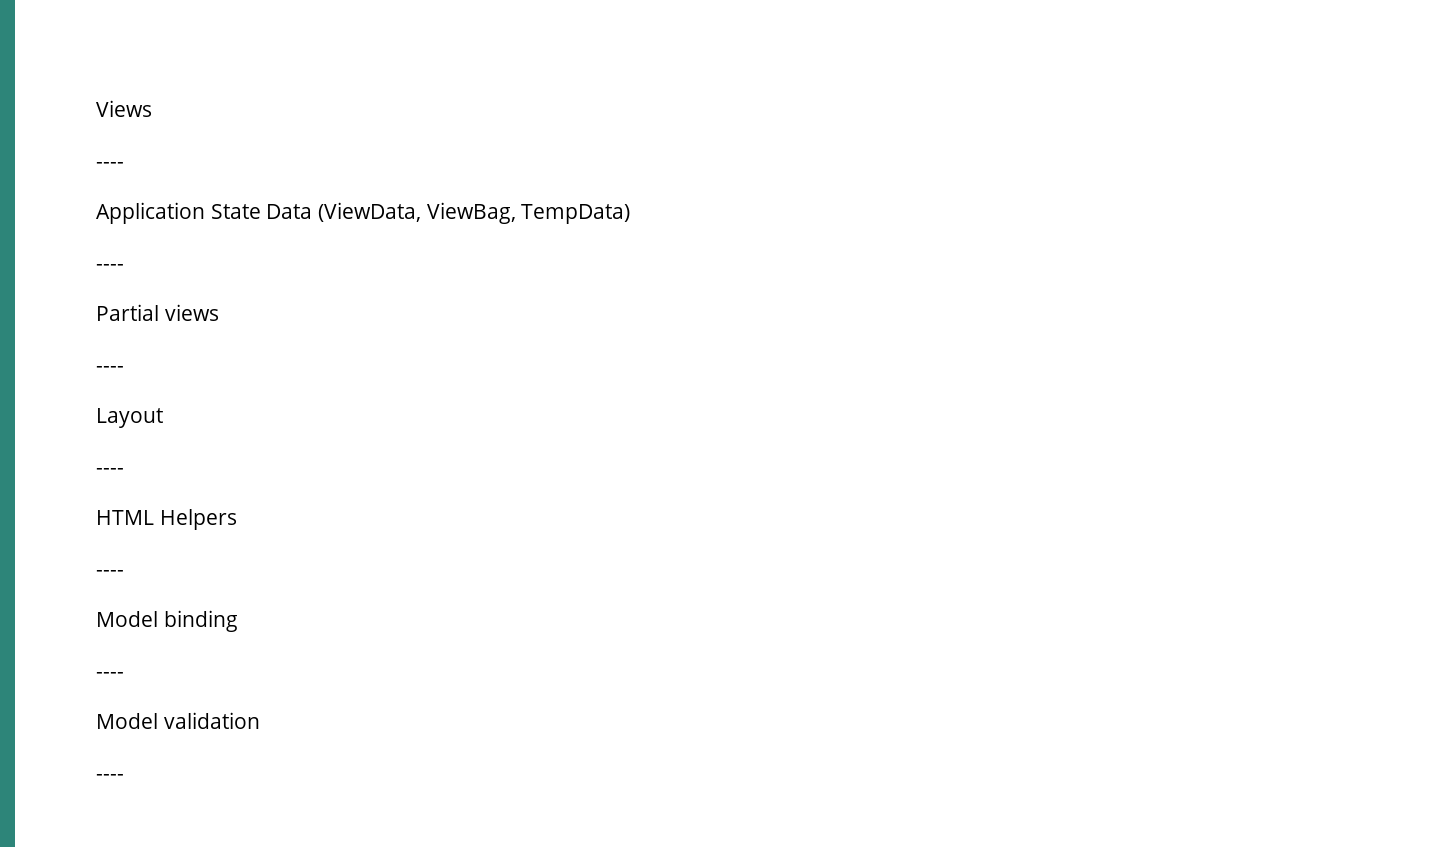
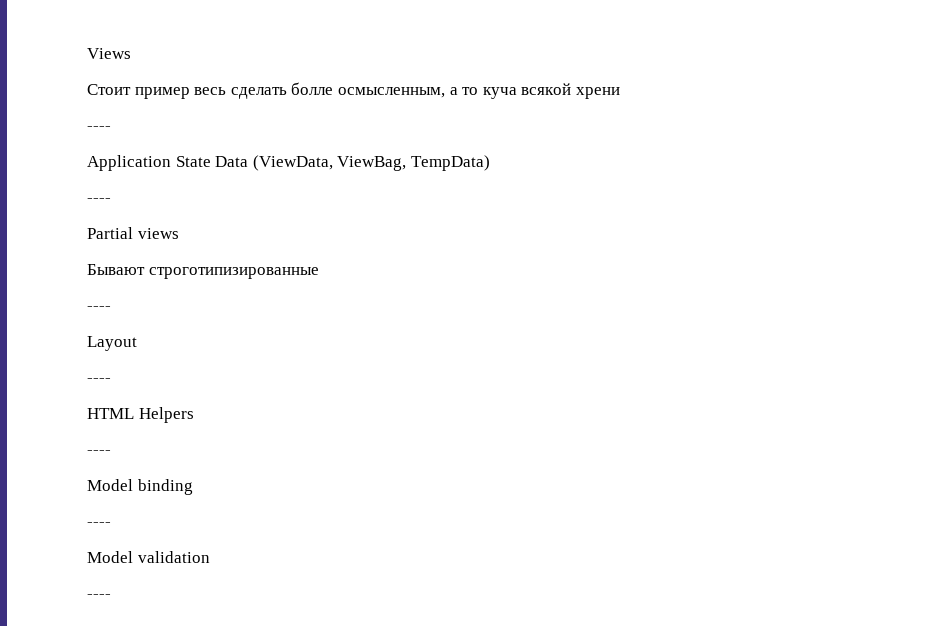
(152, 108) none -> [87,82,620,99] // Стоит пример весь сделать болле осмысленным, а то куча всякой хрени
(219, 312) none -> [87,264,319,279] // Бывают строготипизированные

